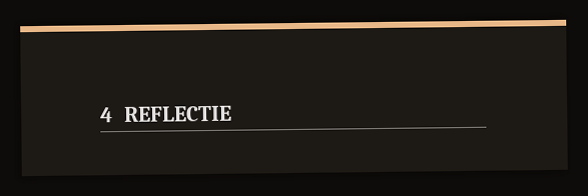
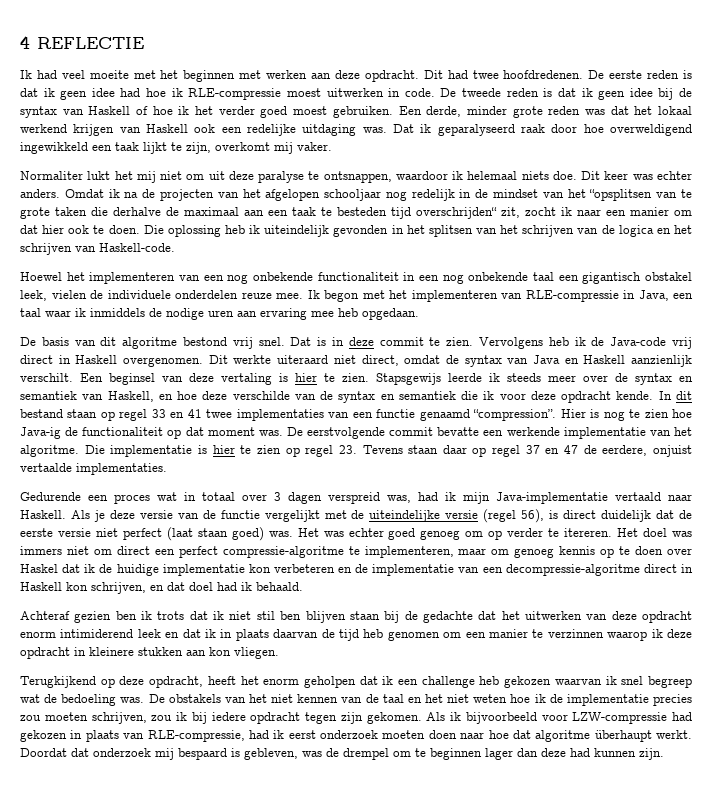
(233, 113) none -> [20,70,693,82] [20,88,692,100] [20,106,693,118] [20,124,692,136] [20,142,332,154] [20,171,693,183] [20,189,692,201] [20,207,692,219] [20,225,692,237] [20,243,175,255] [20,272,692,284] [20,290,693,302] [20,308,419,320] [20,337,692,349] [20,355,692,367] [20,373,693,385] [20,391,692,403] [20,409,693,421] [20,427,692,439] [20,445,692,457] [20,463,167,475] [20,492,692,504] [20,509,692,523] [20,527,693,541] [20,546,692,558] [20,564,693,576] [20,582,303,594] [20,611,693,623] [20,629,692,641] [20,647,279,659] [20,676,692,688] [20,694,693,706] [20,712,692,724] [20,730,692,742] [20,748,664,760] // Ik had veel moeite met het beginnen met werken aan deze opdracht. Dit had twee hoofdredenen. De eerste reden is dat ik geen idee had hoe ik RLE-compressie moest uitwerken in code. De tweede reden is dat ik geen idee bij de syntax van Haskell of hoe ik het verder goed moest gebruiken. Een derde, minder grote reden was dat het lokaal werkend krijgen van Haskell ook een redelijke uitdaging was. Dat ik geparalyseerd raak door hoe overweldigend ingewikkeld een taak lijkt te zijn, overkomt mij vaker. // Normaliter lukt het mij niet om uit deze paralyse te ontsnappen, waardoor ik helemaal niets doe. Dit keer was echter anders. Omdat ik na de projecten van het afgelopen schooljaar nog redelijk in de mindset van het “opsplitsen van te grote taken die derhalve de maximaal aan een taak te besteden tijd overschrijden“ zit, zocht ik naar een manier om dat hier ook te doen. Die oplossing heb ik uiteindelijk gevonden in het splitsen van het schrijven van de logica en het schrijven van Haskell-code. // Hoewel het implementeren van een nog onbekende functionaliteit in een nog onbekende taal een gigantisch obstakel leek, vielen de individuele onderdelen reuze mee. Ik begon met het implementeren van RLE-compressie in Java, een taal waar ik inmiddels de nodige uren aan ervaring mee heb opgedaan. // De basis van dit algoritme bestond vrij snel. Dat is in deze commit te zien. Vervolgens heb ik de Java-code vrij direct in Haskell overgenomen. Dit werkte uiteraard niet direct, omdat de syntax van Java en Haskell aanzienlijk verschilt. Een beginsel van deze vertaling is hier te zien. Stapsgewijs leerde ik steeds meer over de syntax en semantiek van Haskell, en hoe deze verschilde van de syntax en semantiek die ik voor deze opdracht kende. In dit bestand staan op regel 33 en 41 twee implementaties van een functie genaamd “compression”. Hier is nog te zien hoe Java-ig de functionaliteit op dat moment was. De eerstvolgende commit bevatte een werkende implementatie van het algoritme. Die implementatie is hier te zien op regel 23. Tevens staan daar op regel 37 en 47 de eerdere, onjuist vertaalde implementaties. // Gedurende een proces wat in totaal over 3 dagen verspreid was, had ik mijn Java-implementatie vertaald naar Haskell. Als je deze versie van de functie vergelijkt met de uiteindelijke versie (regel 56), is direct duidelijk dat de eerste versie niet perfect (laat staan goed) was. Het was echter goed genoeg om op verder te itereren. Het doel was immers niet om direct een perfect compressie-algoritme te implementeren, maar om genoeg kennis op te doen over Haskel dat ik de huidige implementatie kon verbeteren en de implementatie van een decompressie-algoritme direct in Haskell kon schrijven, en dat doel had ik behaald. // Achteraf gezien ben ik trots dat ik niet stil ben blijven staan bij de gedachte dat het uitwerken van deze opdracht enorm intimiderend leek en dat ik in plaats daarvan de tijd heb genomen om een manier te verzinnen waarop ik deze opdracht in kleinere stukken aan kon vliegen. // Terugkijkend op deze opdracht, heeft het enorm geholpen dat ik een challenge heb gekozen waarvan ik snel begreep wat de bedoeling was. De obstakels van het niet kennen van de taal en het niet weten hoe ik de implementatie precies zou moeten schrijven, zou ik bij iedere opdracht tegen zijn gekomen. Als ik bijvoorbeeld voor LZW-compressie had gekozen in plaats van RLE-compressie, had ik eerst onderzoek moeten doen naar hoe dat algoritme überhaupt werkt. Doordat dat onderzoek mij bespaard is gebleven, was de drempel om te beginnen lager dan deze had kunnen zijn.

